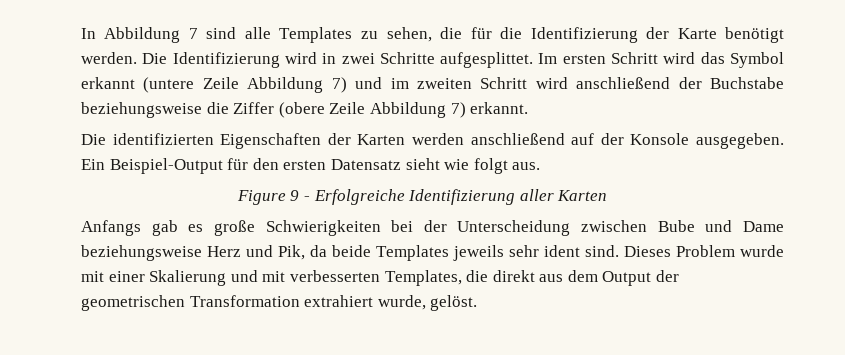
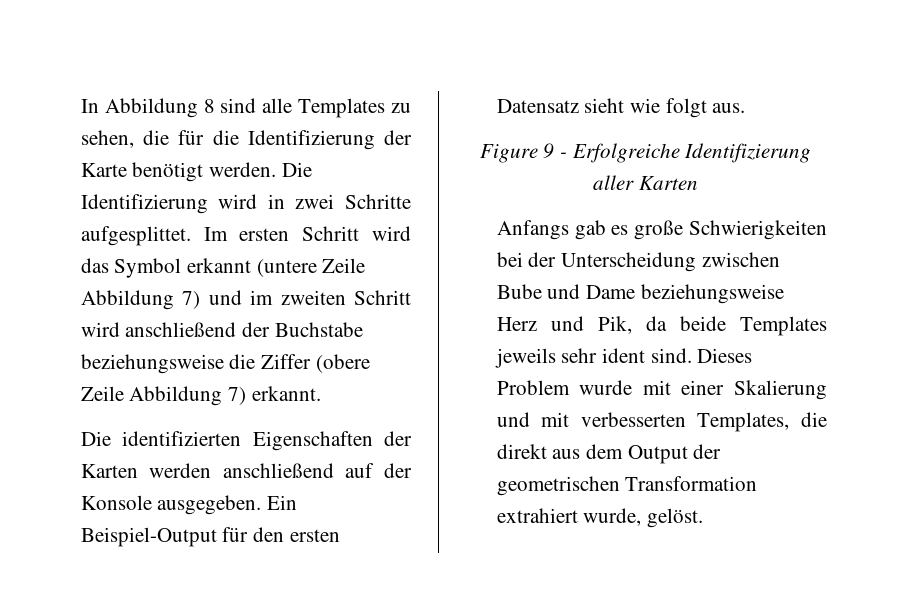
[188,28,198,39] 7 -> [203,99,215,113] 8

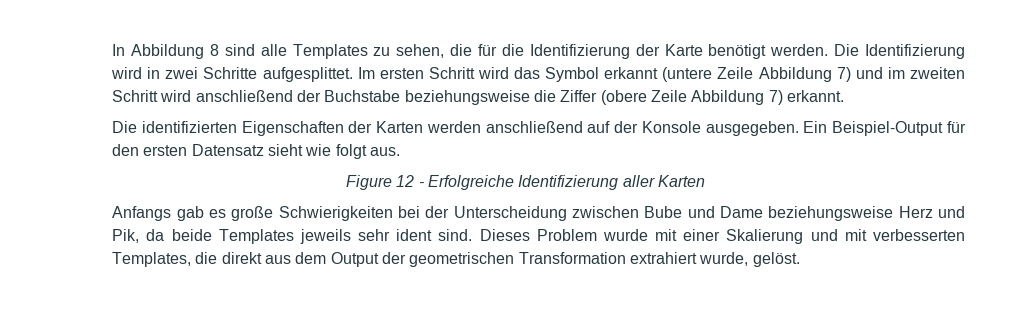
[543,143,555,158] 9 -> [396,175,415,187] 12

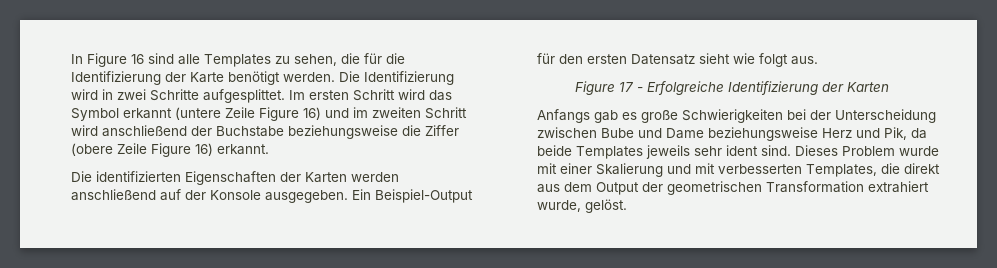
[131,44,219,59] Abbildung 8 -> [87,53,145,67] Figure 16
[758,67,851,82] Abbildung 7) -> [259,107,322,121] Figure 16)
[691,90,783,105] Abbildung 7) -> [151,143,214,157] Figure 16)
[396,175,415,187] 12 -> [618,82,634,92] 17
[622,175,655,187] aller -> [821,82,844,92] der

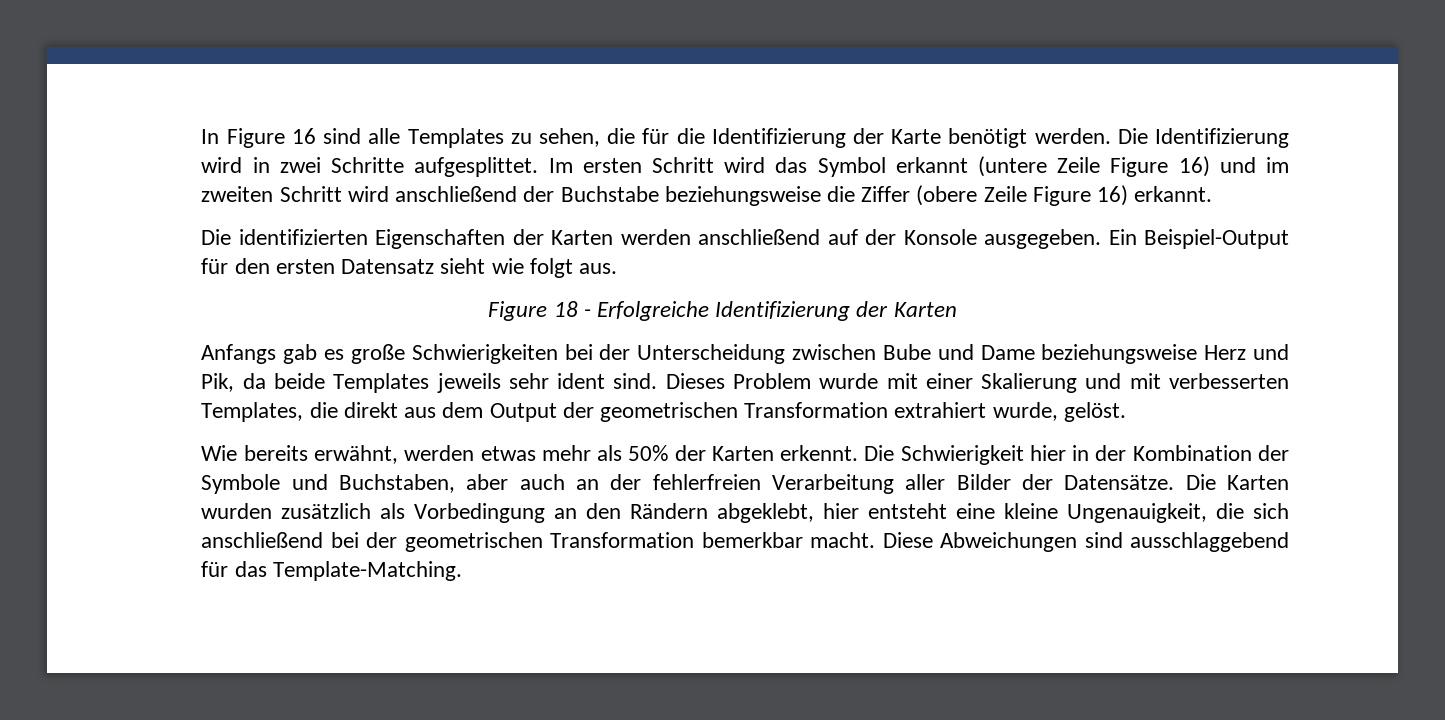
[618,82,634,92] 17 -> [553,301,578,317] 18
(628, 206) none -> [201,445,1289,465] [201,474,1289,494] [201,503,1289,523] [201,532,1289,552] [201,561,462,581] // Wie bereits erwähnt, werden etwas mehr als 50% der Karten erkennt. Die Schwierigkeit hier in der Kombination der Symbole und Buchstaben, aber auch an der fehlerfreien Verarbeitung aller Bilder der Datensätze. Die Karten wurden zusätzlich als Vorbedingung an den Rändern abgeklebt, hier entsteht eine kleine Ungenauigkeit, die sich anschließend bei der geometrischen Transformation bemerkbar macht. Diese Abweichungen sind ausschlaggebend für das Template-Matching.

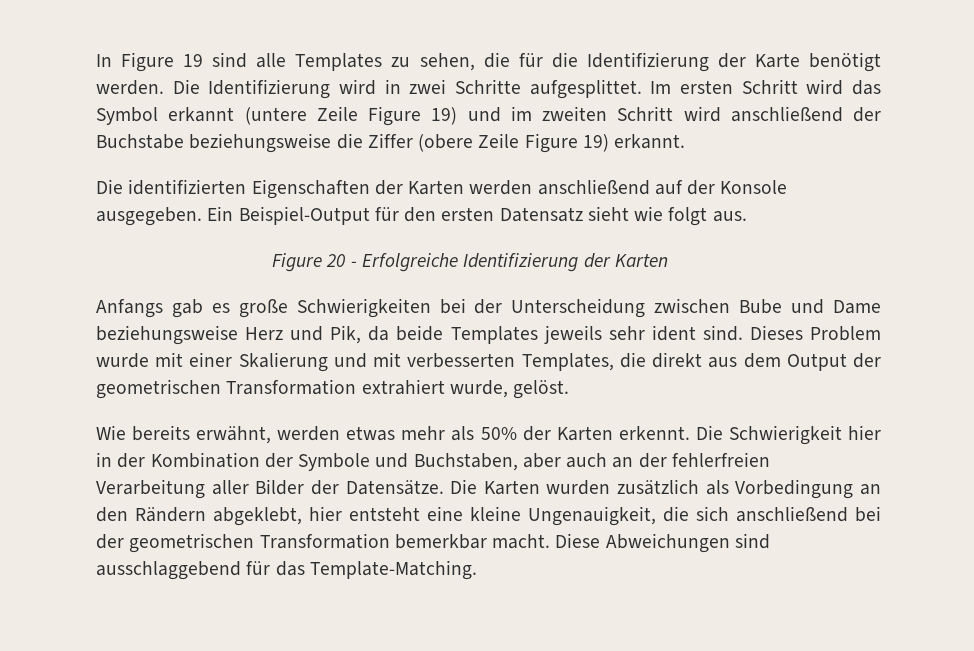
[291,128,316,144] 16 -> [183,54,204,67] 19
[1178,156,1210,177] 16) -> [431,107,458,125] 19)
[1096,185,1128,206] 16) -> [582,134,609,152] 19)
[553,301,578,317] 18 -> [326,254,346,267] 20

